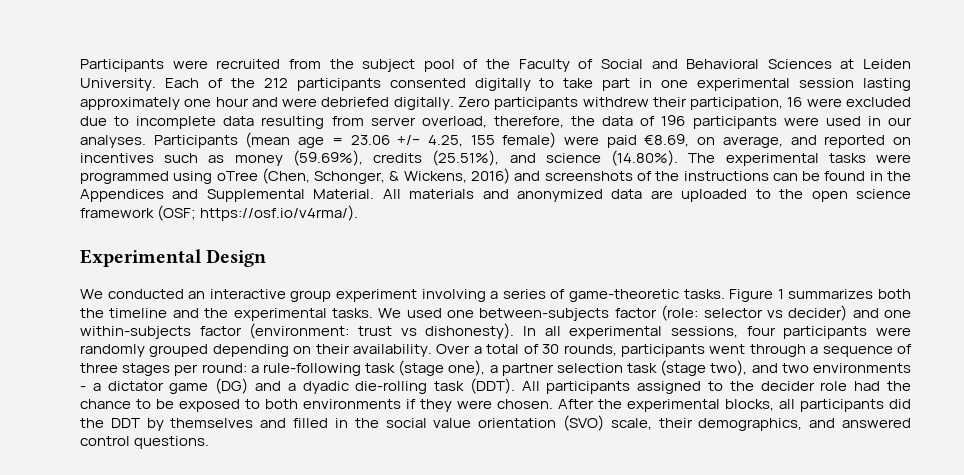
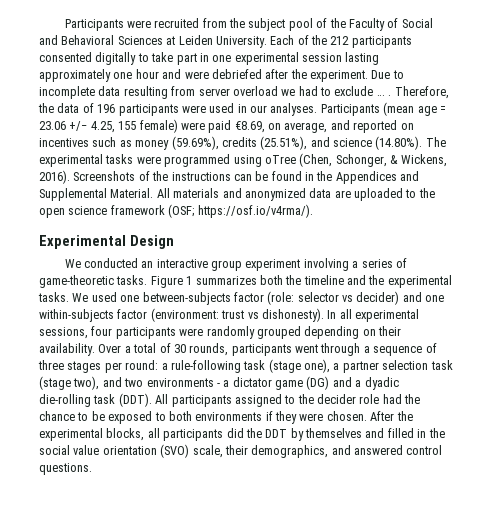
[393,97,912,110] [80,116,107,126] digitally. Zero participants withdrew their participation, 16 were excluded due -> [265,69,391,82] after the experiment. Due
[421,116,564,128] overload, therefore, -> [232,86,449,99] overload we had to exclude … . Therefore,
[471,168,633,184] 2016) and screenshots -> [39,170,136,184] 2016). Screenshots

